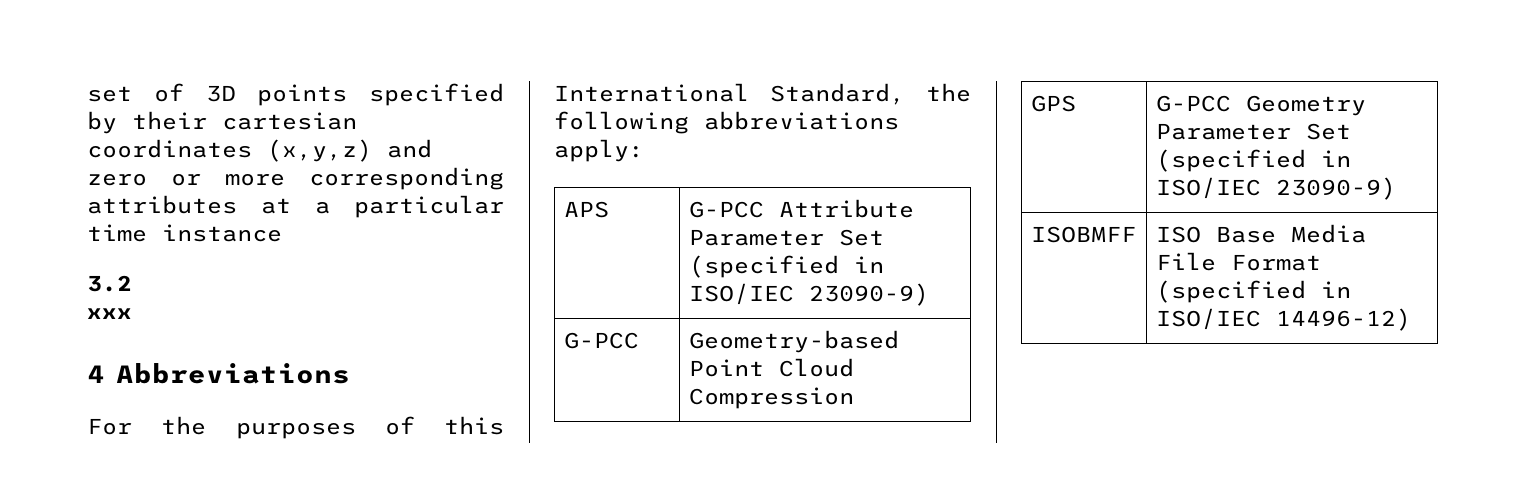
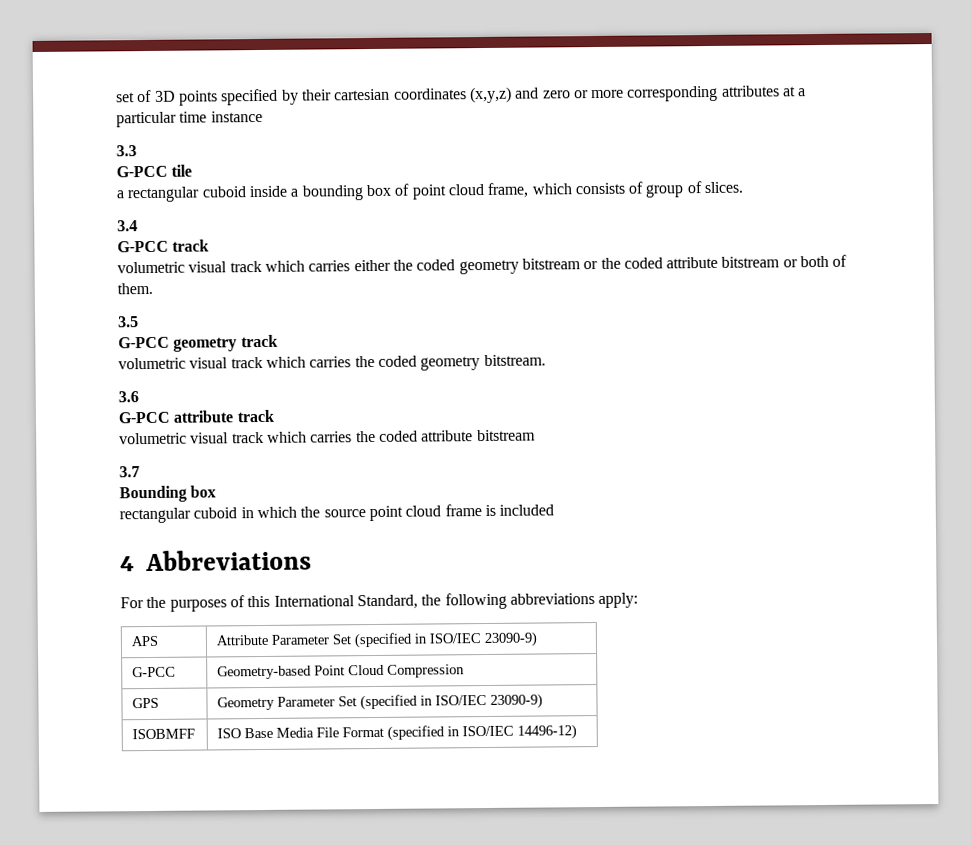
[87,275,132,292] [87,308,132,319] 3.2 // xxx -> [116,145,137,157] [116,164,193,178] [116,181,744,203] [117,220,138,232] [117,239,210,253] [117,254,848,275] [117,282,153,295] [118,316,139,328] [118,334,278,352] [118,354,546,371] [118,391,139,403] [118,409,274,424] [119,429,536,445] [119,466,140,478] [119,485,217,503] [119,504,555,524] 3.3 // G-PCC tile // a rectangular cuboid inside a bounding box of point cloud frame, which consists of group of slices. // 3.4 // G-PCC track // volumetric visual track which carries either the coded geometry bitstream or the coded attribute bitstream or both of them. // 3.5 // G-PCC geometry track // volumetric visual track which carries the coded geometry bitstream. // 3.6 // G-PCC attribute track // volumetric visual track which carries the coded attribute bitstream // 3.7 // Bounding box // rectangular cuboid in which the source point cloud frame is included
[688,201,764,218] G-PCC -> (159, 641) none
[1155,95,1231,112] G-PCC -> (160, 703) none

